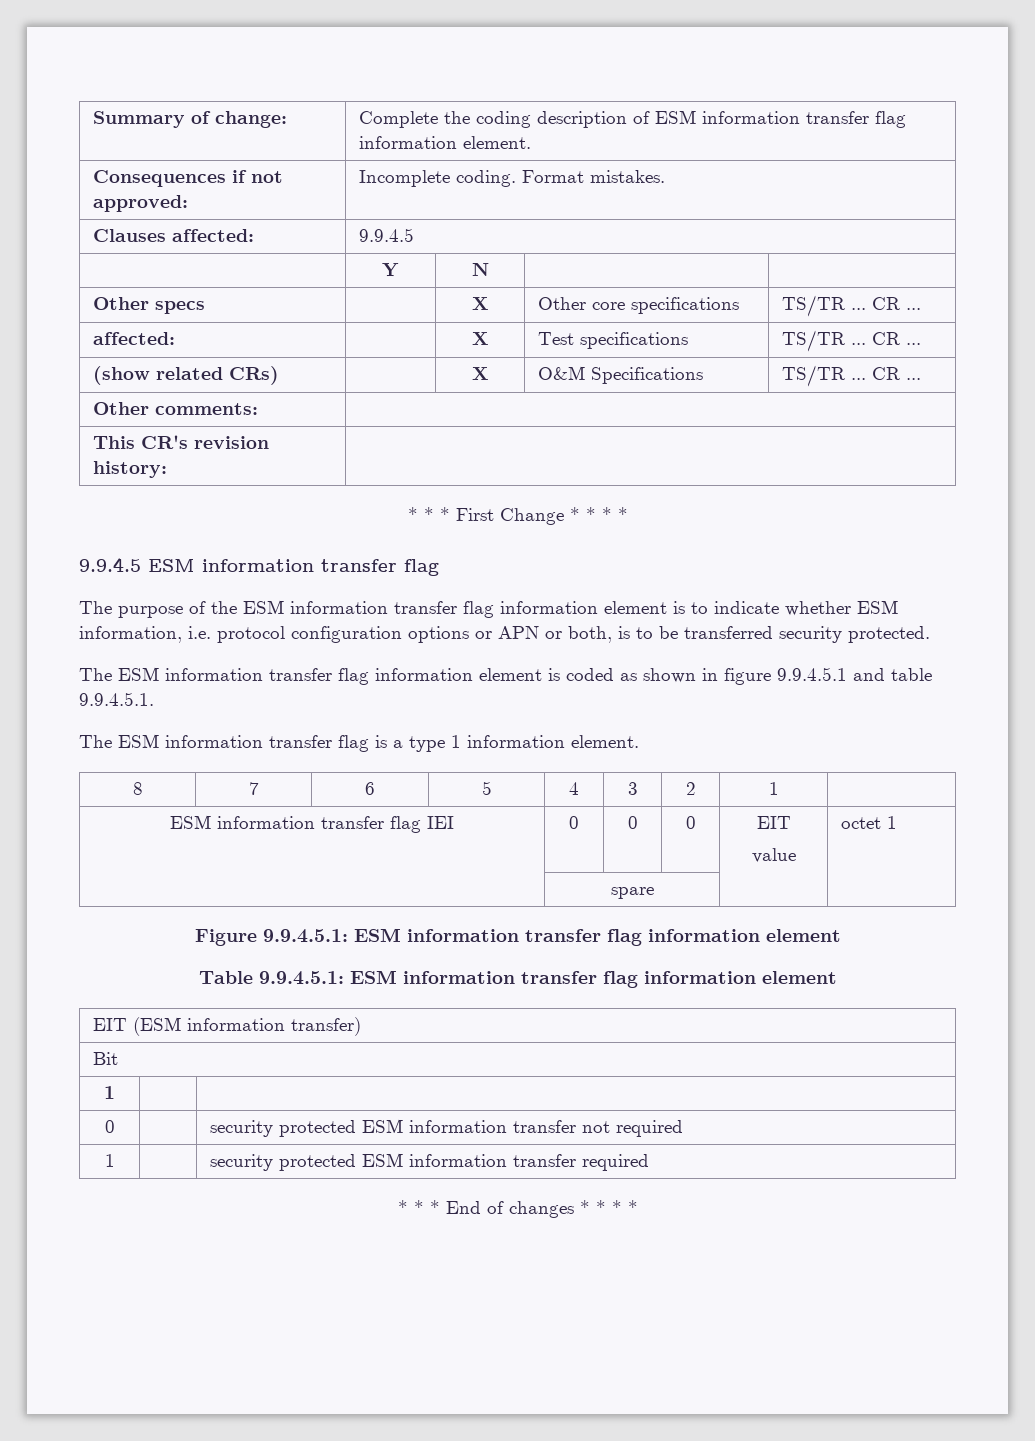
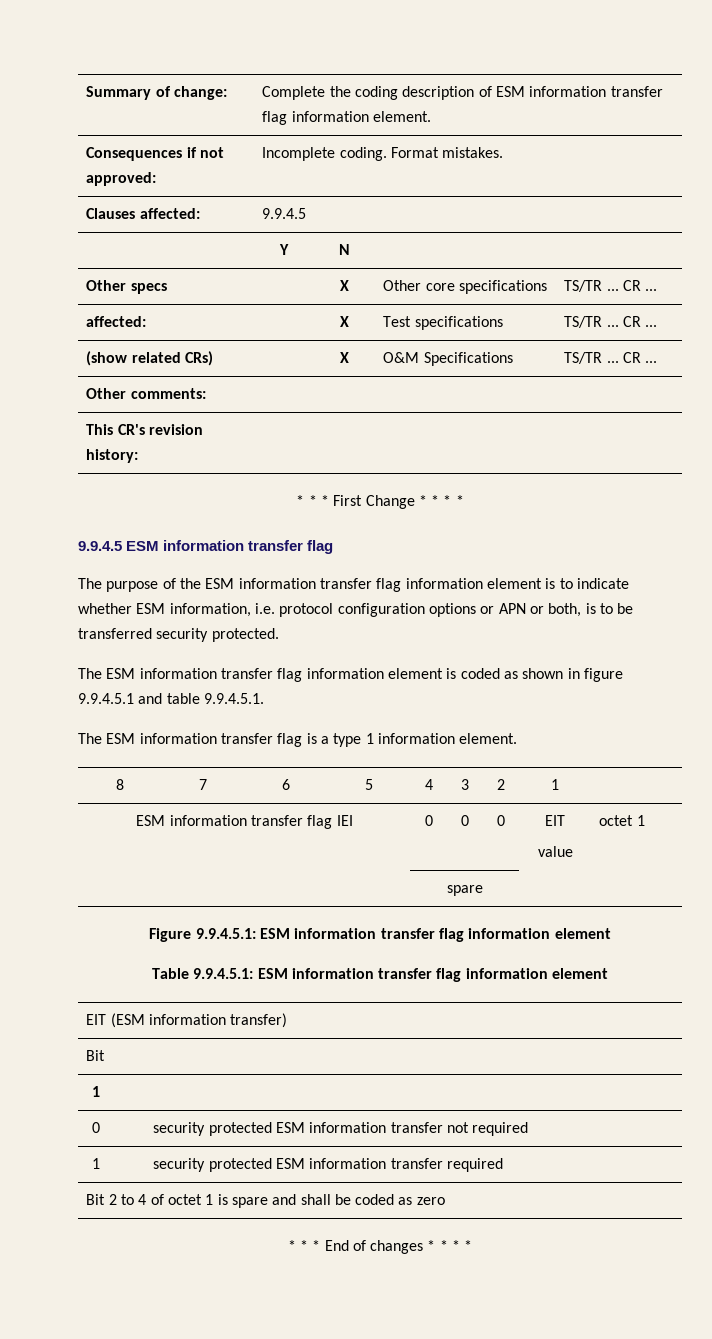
(650, 1162) none -> [86,1194,445,1208] // Bit 2 to 4 of octet 1 is spare and shall be coded as zero

